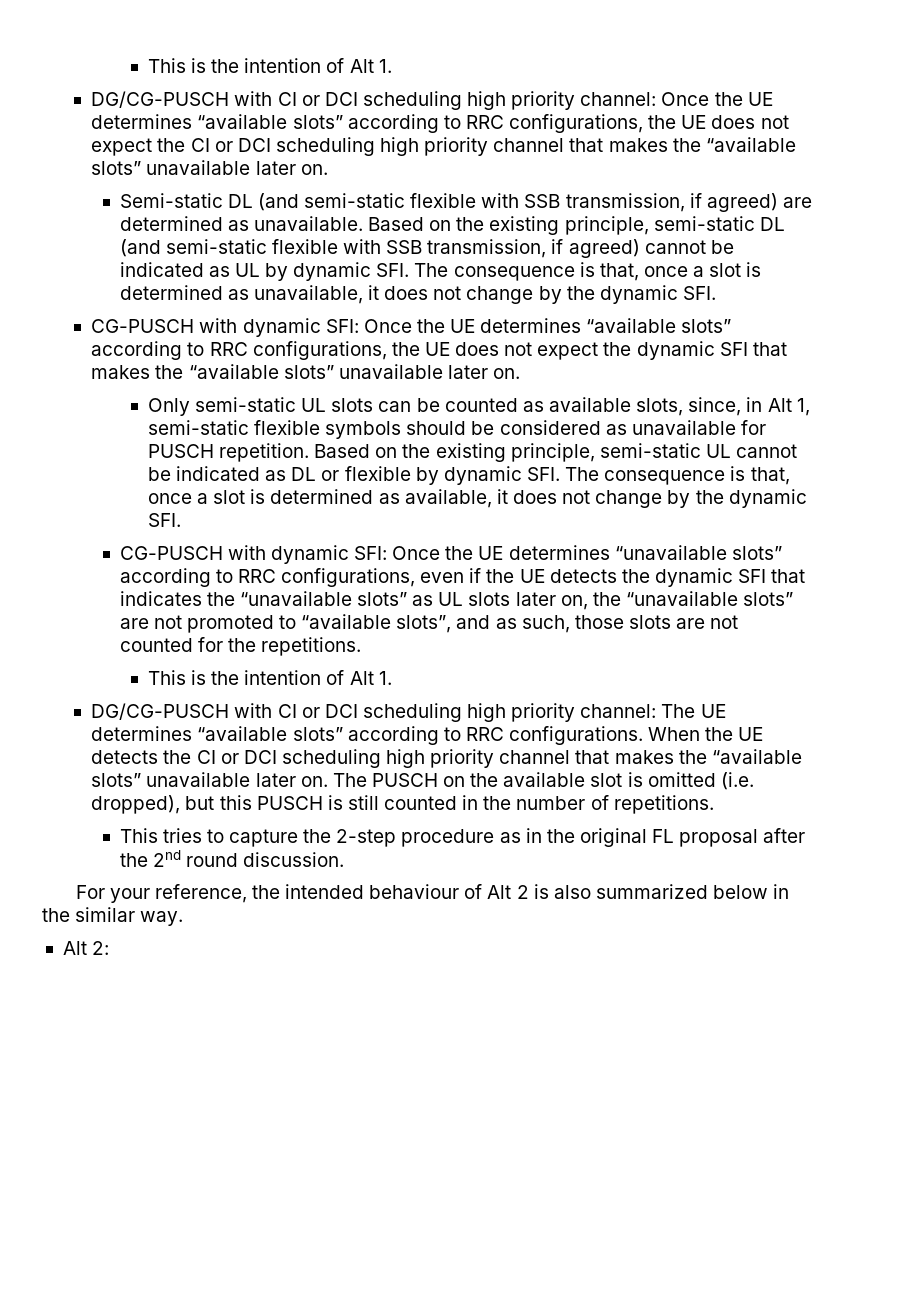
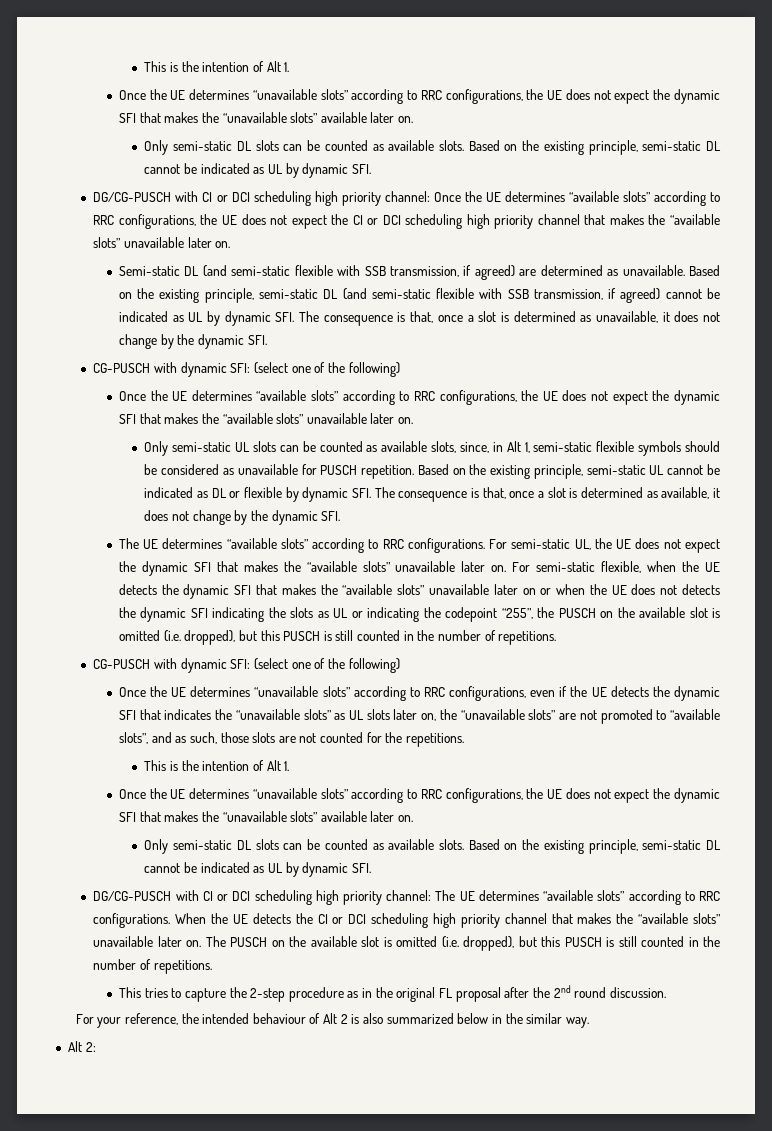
[147,58,392,73] This is the intention of Alt 1. -> [144,61,290,72] [118,89,720,104] [118,112,414,123] [144,140,721,155] [144,163,371,178] This is the intention of Alt 1. // Once the UE determines “unavailable slots” according to RRC configurations, the UE does not expect the dynamic SFI that makes the “unavailable slots” available later on. // Only semi-static DL slots can be counted as available slots. Based on the existing principle, semi-static DL cannot be indicated as UL by dynamic SFI.
(359, 326) none -> [253,362,400,377] (select one of the following) //
[119,545,387,564] // CG-PUSCH with dynamic SFI: -> [118,538,720,553] [118,561,720,576] [118,584,720,599] [118,607,720,622] [118,630,557,645] [93,658,400,673] // The UE determines “available slots” according to RRC configurations. For semi-static UL, the UE does not expect the dynamic SFI that makes the “available slots” unavailable later on. For semi-static flexible, when the UE detects the dynamic SFI that makes the “available slots” unavailable later on or when the UE does not detects the dynamic SFI indicating the slots as UL or indicating the codepoint “255”, the PUSCH on the available slot is omitted (i.e. dropped), but this PUSCH is still counted in the number of repetitions. // CG-PUSCH with dynamic SFI: (select one of the following) //
(392, 678) none -> [118,788,720,803] [118,811,414,822] [144,839,721,854] [144,862,371,877] // Once the UE determines “unavailable slots” according to RRC configurations, the UE does not expect the dynamic SFI that makes the “unavailable slots” available later on. // Only semi-static DL slots can be counted as available slots. Based on the existing principle, semi-static DL cannot be indicated as UL by dynamic SFI.

